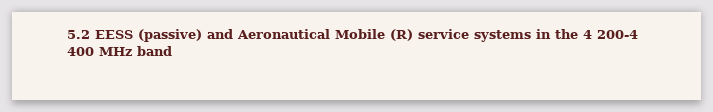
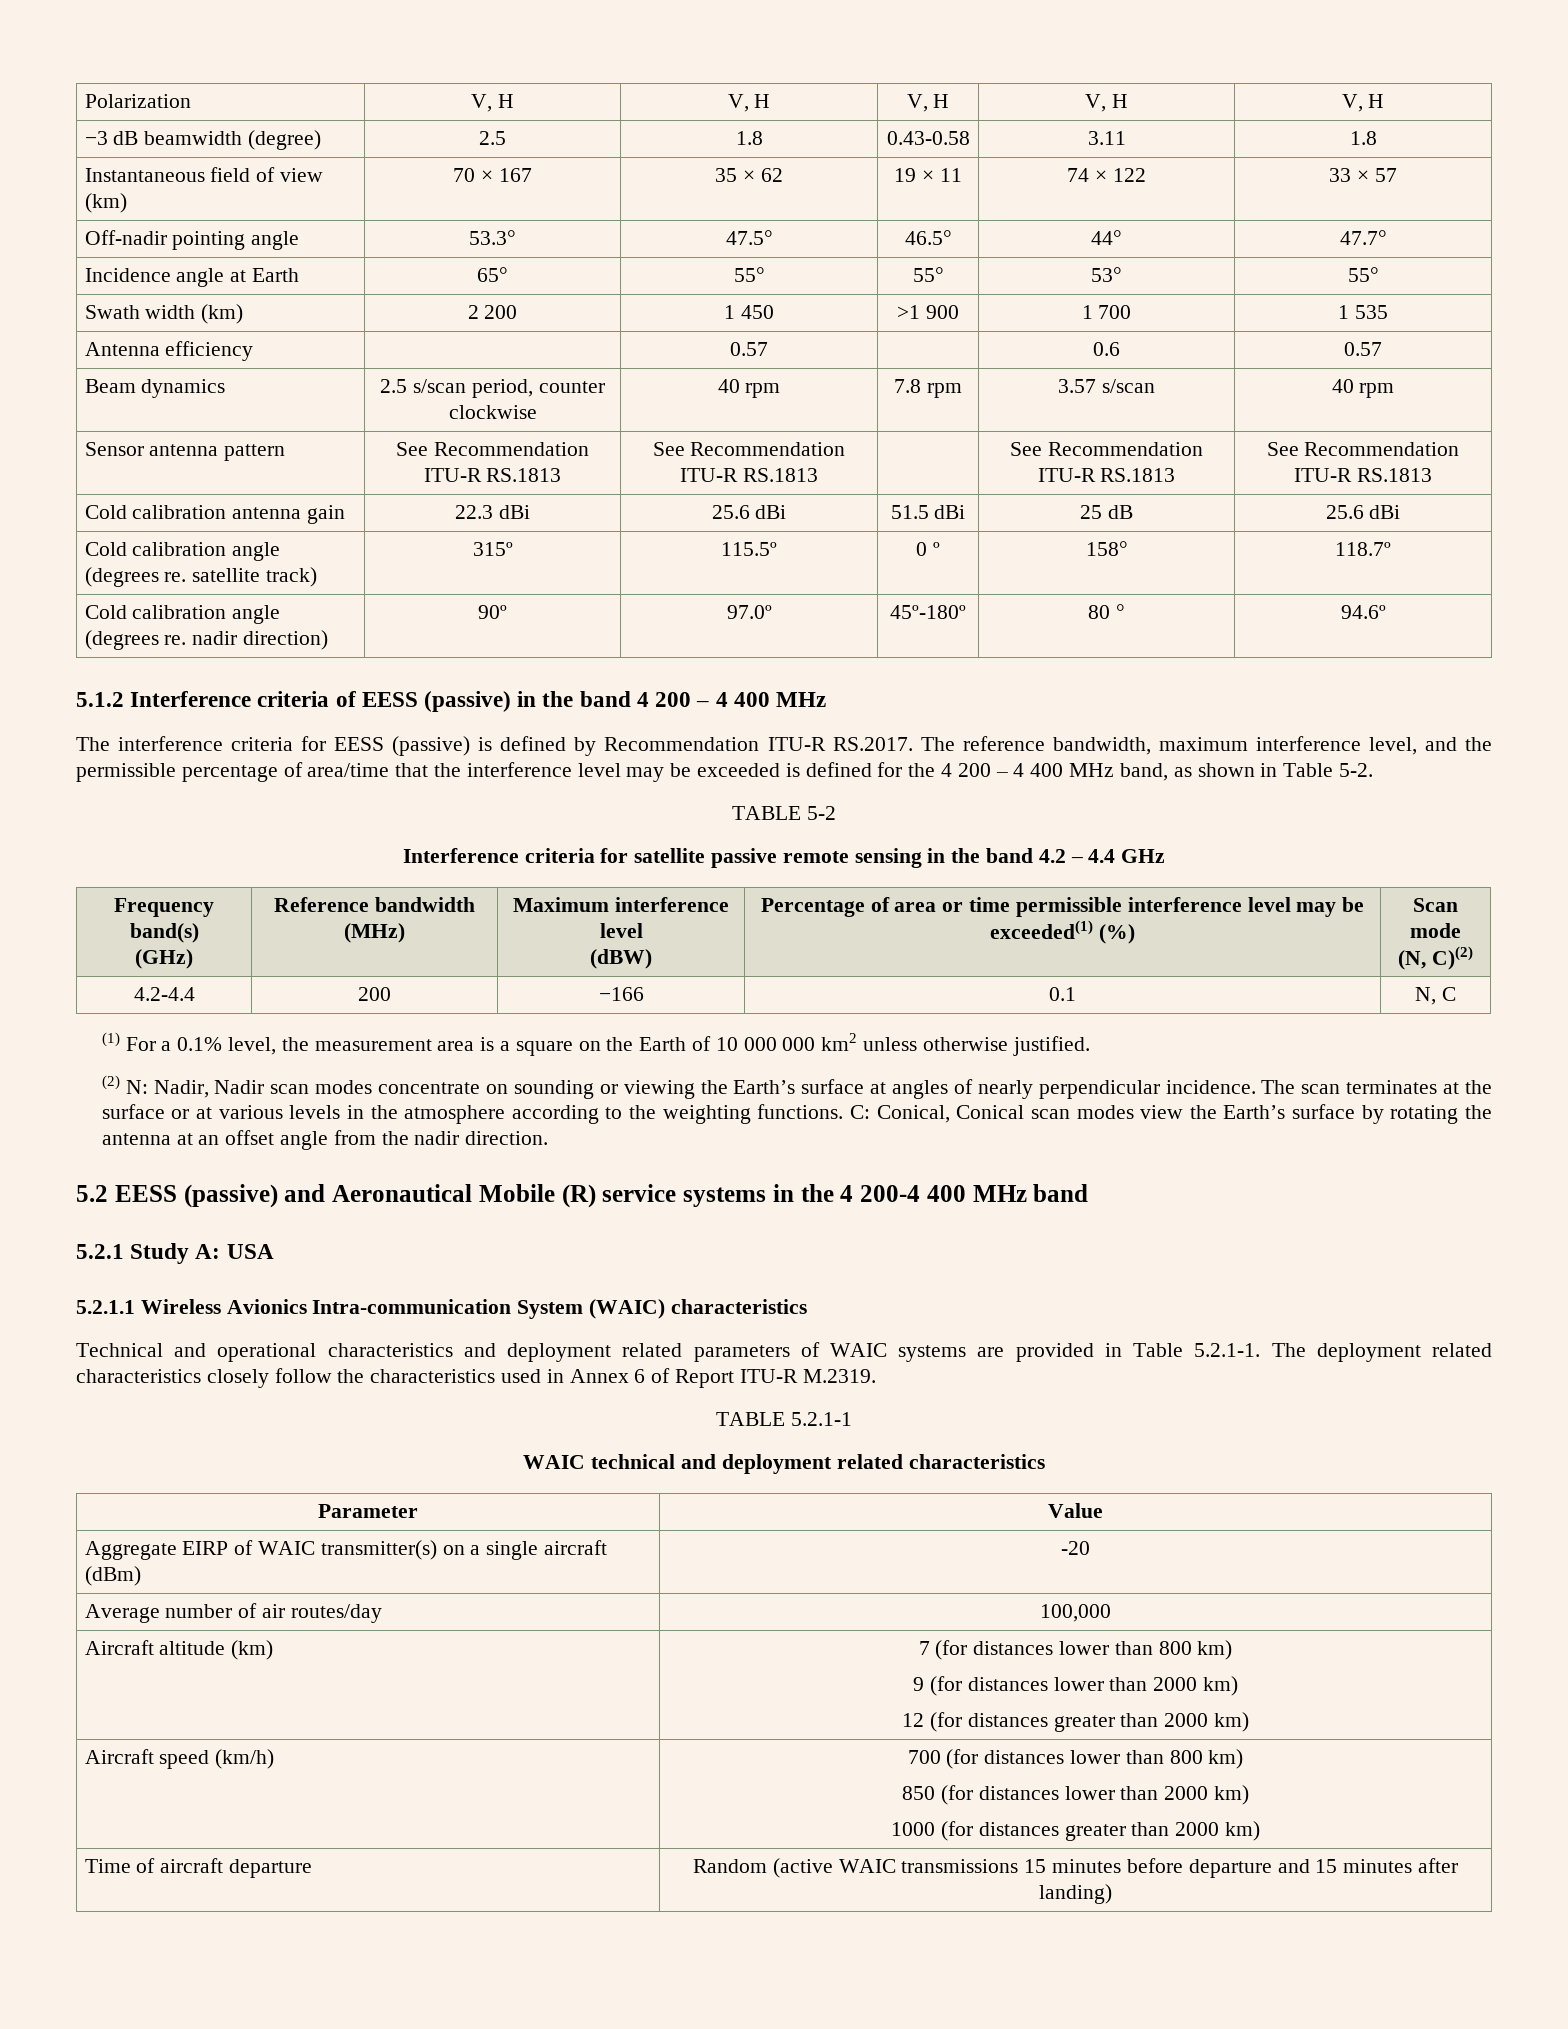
(67, 34) none -> [84,94,191,108] [471,94,514,112] [727,94,771,112] [906,94,950,112] [1085,94,1128,112] [1341,94,1385,112] [84,130,322,150] [479,131,506,145] [735,131,763,145] [886,131,970,145] [1087,131,1126,145] [1349,131,1377,145] [84,167,324,182] [84,193,127,213] [453,168,532,182] [715,168,783,182] [894,168,962,182] [1067,168,1146,182] [1329,168,1397,182] [84,230,300,250] [469,230,516,245] [725,230,773,245] [904,230,952,245] [1091,230,1122,245] [1339,230,1387,245] [84,268,300,287] [477,267,508,282] [733,267,765,282] [912,267,944,282] [1091,267,1122,282] [1347,267,1379,282] [84,304,244,324] [467,305,518,319] [724,305,774,319] [897,305,959,319] [1081,305,1132,319] [1338,305,1388,319] [84,341,254,361] [730,342,768,356] [1093,342,1120,356] [1344,342,1382,356] [84,379,226,398] [380,379,605,398] [448,405,537,419] [717,379,781,398] [894,379,962,398] [1058,379,1155,393] [1331,379,1395,398] [84,442,286,461] [396,442,589,456] [423,468,562,482] [652,442,846,456] [680,468,818,482] [1010,442,1203,456] [1037,468,1176,482] [1266,442,1460,456] [1294,468,1432,482] [84,505,346,524] [455,505,530,519] [711,505,787,519] [890,505,966,519] [1080,505,1133,519] [1325,505,1401,519] [84,542,281,561] [84,567,318,587] [472,542,513,556] [721,542,777,556] [916,542,940,556] [1085,541,1128,556] [1335,542,1391,556] [84,605,281,624] [84,630,329,650] [478,605,507,619] [726,605,772,619] [890,605,966,619] [1088,604,1125,619] [1340,605,1386,619] [76,691,826,712] [76,736,1492,756] [76,762,1373,782] [732,806,836,820] [402,848,1166,868] [114,898,214,917] [129,923,199,943] [135,949,193,969] [274,897,475,912] [344,923,405,943] [513,897,729,912] [599,923,643,938] [590,949,652,969] [760,897,1365,917] [990,920,1135,944] [1413,898,1458,912] [1410,923,1461,938] [1398,946,1473,970] [133,987,195,1001] [358,987,391,1001] [598,987,644,1001] [1049,987,1076,1001] [1415,987,1456,1005] [101,1032,1090,1056] [101,1075,1493,1099] [101,1104,1493,1124] [101,1130,549,1150] Polarization | V, H | V, H | V, H | V, H | V, H // −3 dB beamwidth (degree) | 2.5 | 1.8 | 0.43-0.58 | 3.11 | 1.8 // Instantaneous field of view (km) | 70 × 167 | 35 × 62 | 19 × 11 | 74 × 122 | 33 × 57 // Off-nadir pointing angle | 53.3° | 47.5° | 46.5° | 44° | 47.7° // Incidence angle at Earth | 65° | 55° | 55° | 53° | 55° // Swath width (km) | 2 200 | 1 450 | >1 900 | 1 700 | 1 535 // Antenna efficiency | | 0.57 | | 0.6 | 0.57 // Beam dynamics | 2.5 s/scan period, counter clockwise | 40 rpm | 7.8 rpm | 3.57 s/scan | 40 rpm // Sensor antenna pattern | See Recommendation ITU-R RS.1813 | See Recommendation ITU-R RS.1813 | | See Recommendation ITU-R RS.1813 | See Recommendation ITU-R RS.1813 // Cold calibration antenna gain | 22.3 dBi | 25.6 dBi | 51.5 dBi | 25 dB | 25.6 dBi // Cold calibration angle (degrees re. satellite track) | 315º | 115.5º | 0 º | 158° | 118.7º // Cold calibration angle (degrees re. nadir direction) | 90º | 97.0º | 45º-180º | 80 ° | 94.6º // 5.1.2 Interference criteria of EESS (passive) in the band 4 200 – 4 400 MHz // The interference criteria for EESS (passive) is defined by Recommendation ITU-R RS.2017. The reference bandwidth, maximum interference level, and the permissible percentage of area/time that the interference level may be exceeded is defined for the 4 200 – 4 400 MHz band, as shown in Table 5-2. // TABLE 5-2 // Interference criteria for satellite passive remote sensing in the band 4.2 – 4.4 GHz // Frequency band(s) // (GHz) | Reference bandwidth (MHz) | Maximum interference level // (dBW) | Percentage of area or time permissible interference level may be exceeded(1) (%) | Scan mode // (N, C)(2) // 4.2-4.4 | 200 | −166 | 0.1 | N, C // (1) For a 0.1% level, the measurement area is a square on the Earth of 10 000 000 km2 unless otherwise justified. // (2) N: Nadir, Nadir scan modes concentrate on sounding or viewing the Earth’s surface at angles of nearly perpendicular incidence. The scan terminates at the surface or at various levels in the atmosphere according to the weighting functions. C: Conical, Conical scan modes view the Earth’s surface by rotating the antenna at an offset angle from the nadir direction. //
(172, 51) none -> [76,1243,274,1264] [76,1299,807,1319] [76,1342,1492,1362] [76,1368,876,1388] [716,1412,852,1426] [523,1454,1045,1474] [318,1504,418,1518] [1048,1503,1103,1518] [84,1540,608,1560] [84,1566,141,1586] [1061,1541,1090,1555] [84,1603,382,1623] [1040,1604,1111,1622] [84,1640,274,1660] [918,1640,1233,1660] [913,1676,1238,1696] [902,1712,1249,1732] [84,1749,275,1769] [907,1749,1244,1769] [902,1785,1249,1805] [891,1821,1260,1841] [84,1858,313,1878] [693,1858,1458,1878] [1039,1884,1112,1904] // 5.2.1 Study A: USA // 5.2.1.1 Wireless Avionics Intra-communication System (WAIC) characteristics // Technical and operational characteristics and deployment related parameters of WAIC systems are provided in Table 5.2.1-1. The deployment related characteristics closely follow the characteristics used in Annex 6 of Report ITU-R M.2319. // TABLE 5.2.1-1 // WAIC technical and deployment related characteristics // Parameter | Value // Aggregate EIRP of WAIC transmitter(s) on a single aircraft (dBm) | -20 // Average number of air routes/day | 100,000 // Aircraft altitude (km) | 7 (for distances lower than 800 km) // 9 (for distances lower than 2000 km) // 12 (for distances greater than 2000 km) // Aircraft speed (km/h) | 700 (for distances lower than 800 km) // 850 (for distances lower than 2000 km) // 1000 (for distances greater than 2000 km) // Time of aircraft departure | Random (active WAIC transmissions 15 minutes before departure and 15 minutes after landing)

